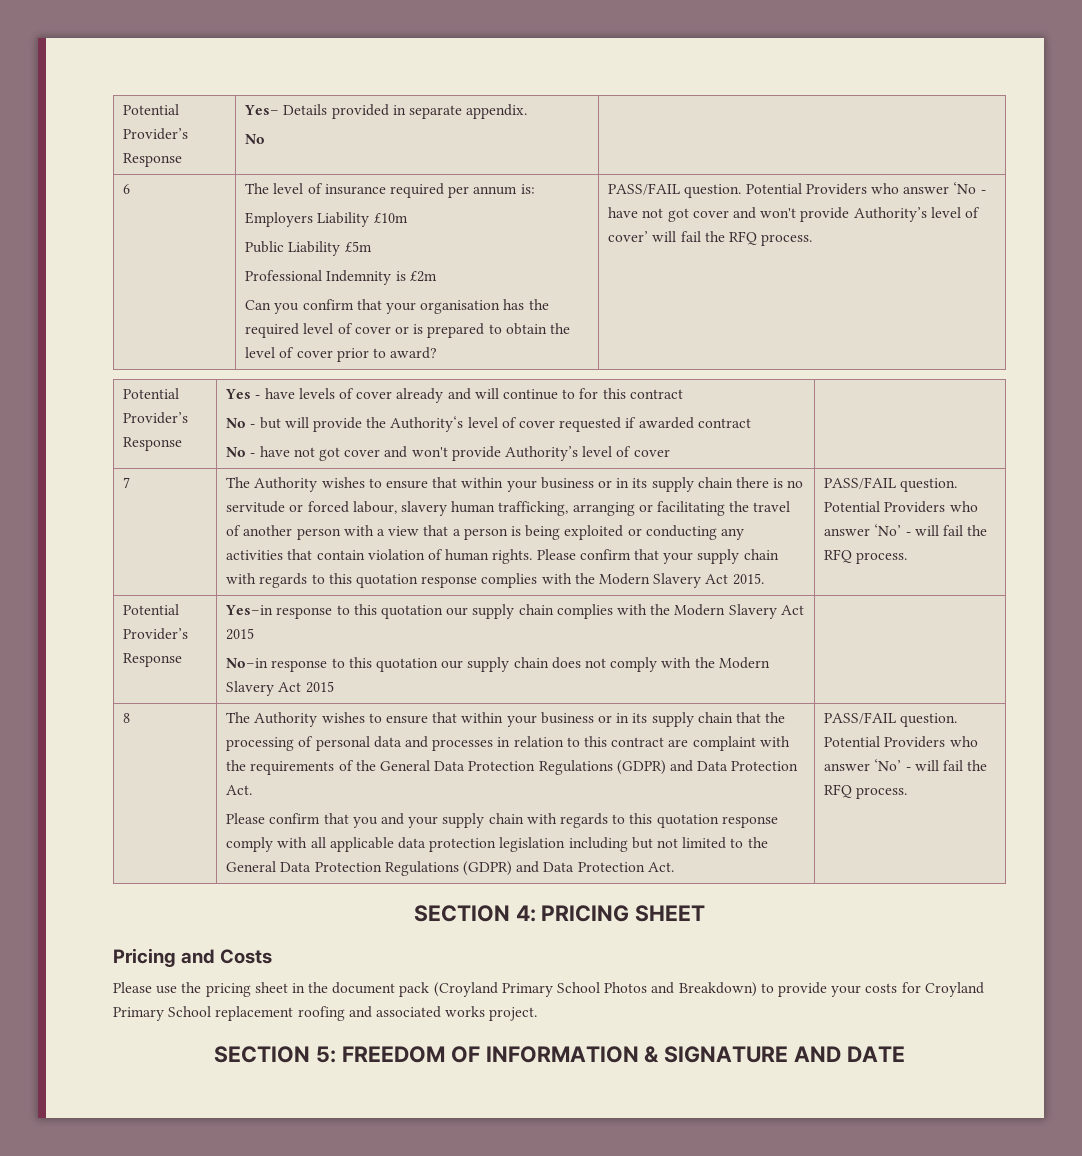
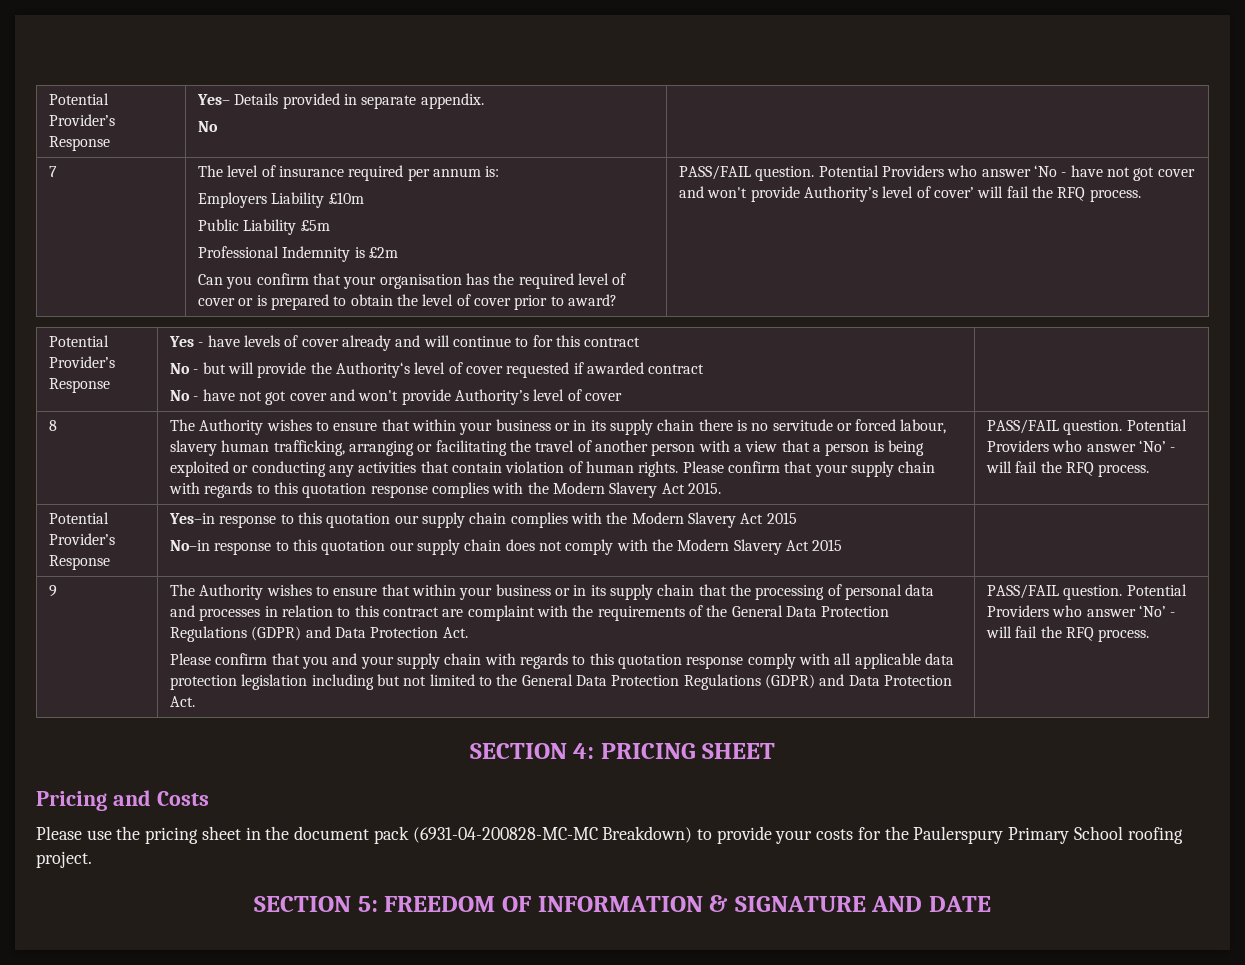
[123,184,131,194] 6 -> [49,166,58,177] 7
[123,477,131,488] 7 -> [49,420,58,431] 8
[123,713,131,723] 8 -> [49,585,58,597] 9
[433,982,675,997] (Croyland Primary School Photos and -> [412,827,598,843] (6931-04-200828-MC-MC
[924,982,984,997] [113,1006,486,1021] Croyland Primary School replacement roofing and associated works -> [884,826,1183,844] the Paulerspury Primary School roofing

